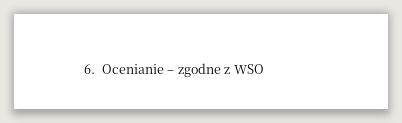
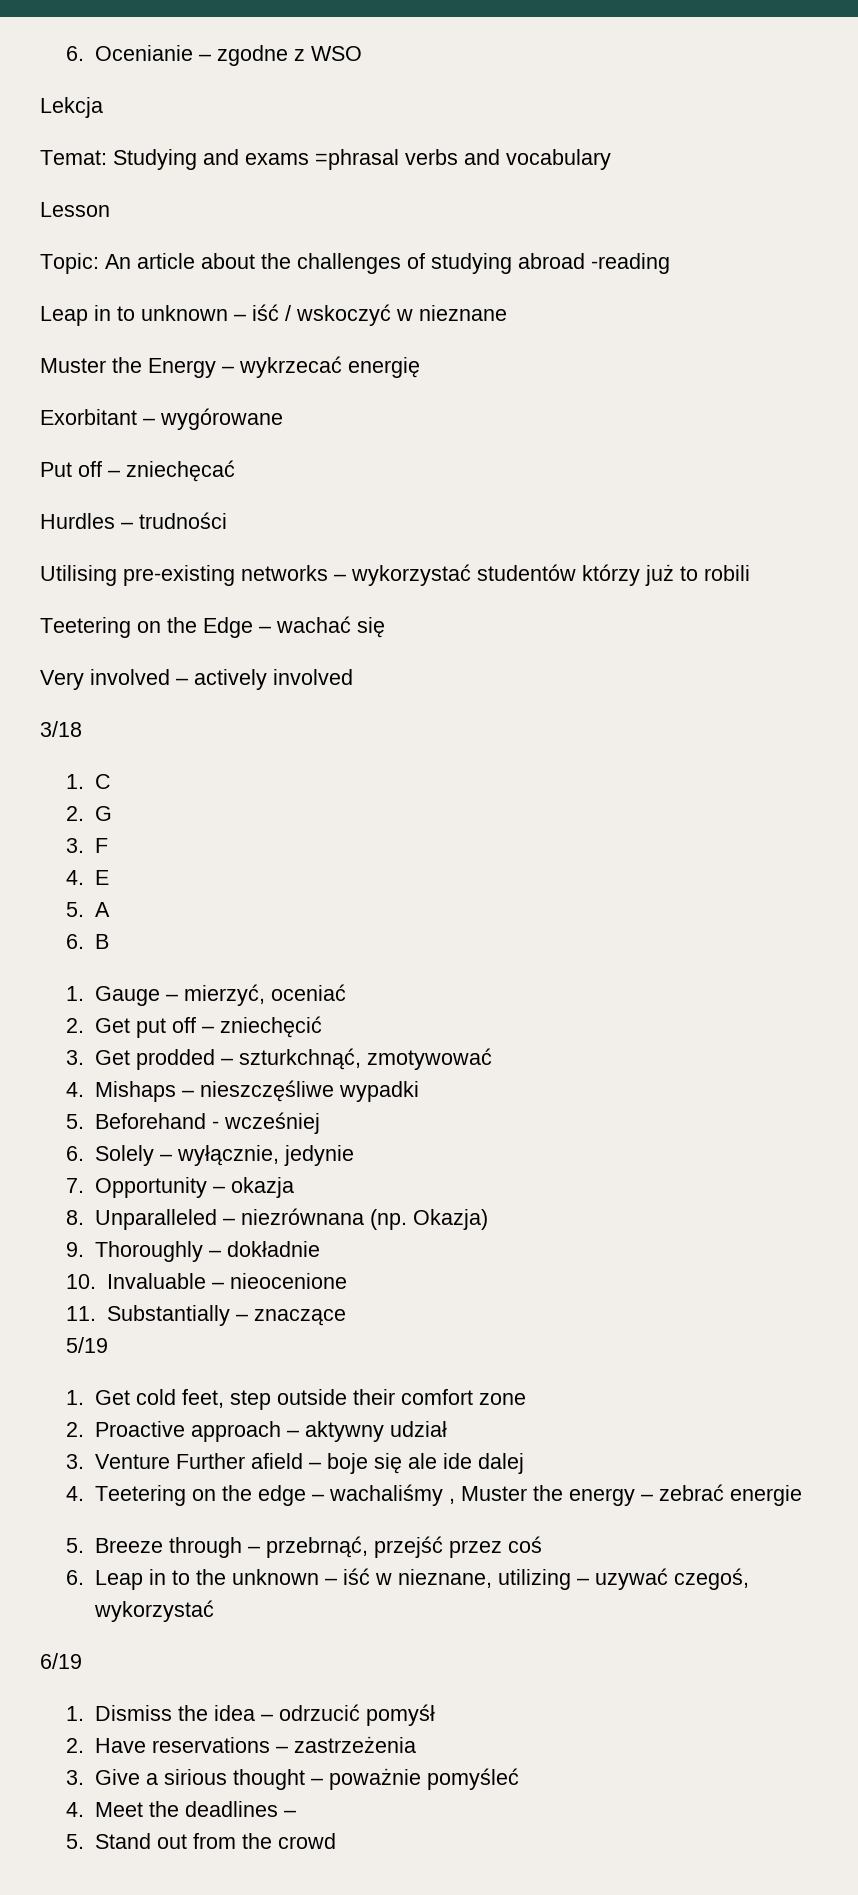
(264, 69) none -> [40,97,103,118] [40,149,611,170] [40,202,110,217] [40,253,670,274] [40,304,507,326] [40,356,420,378] [40,408,283,430] [40,460,235,482] [40,512,227,529] [40,564,750,586] [40,616,385,638] [40,669,353,690] [40,721,82,737] [66,774,112,789] [66,806,113,821] [66,838,109,853] [66,870,110,885] [66,902,111,917] [66,934,110,949] [66,984,347,1006] [66,1016,323,1038] [66,1048,493,1070] [66,1080,420,1102] [66,1112,321,1134] [66,1145,355,1166] [66,1177,295,1198] [66,1208,489,1230] [66,1241,321,1262] [66,1273,348,1289] [66,1305,347,1326] [66,1337,109,1353] [66,1389,527,1410] [66,1421,448,1442] [66,1453,525,1474] [66,1484,803,1506] [66,1536,543,1558] [66,1568,750,1590] [94,1600,215,1622] [40,1653,82,1669] [66,1704,436,1726] [66,1736,417,1753] [66,1768,520,1790] [66,1801,297,1817] [66,1833,337,1849] // Lekcja // Temat: Studying and exams =phrasal verbs and vocabulary // Lesson // Topic: An article about the challenges of studying abroad -reading // Leap in to unknown – iść / wskoczyć w nieznane // Muster the Energy – wykrzecać energię // Exorbitant – wygórowane // Put off – zniechęcać // Hurdles – trudności // Utilising pre-existing networks – wykorzystać studentów którzy już to robili // Teetering on the Edge – wachać się // Very involved – actively involved // 3/18 // 1. C // 2. G // 3. F // 4. E // 5. A // 6. B // 1. Gauge – mierzyć, oceniać // 2. Get put off – zniechęcić // 3. Get prodded – szturkchnąć, zmotywować // 4. Mishaps – nieszczęśliwe wypadki // 5. Beforehand - wcześniej // 6. Solely – wyłącznie, jedynie // 7. Opportunity – okazja // 8. Unparalleled – niezrównana (np. Okazja) // 9. Thoroughly – dokładnie // 10. Invaluable – nieocenione // 11. Substantially – znaczące // 5/19 // 1. Get cold feet, step outside their comfort zone // 2. Proactive approach – aktywny udział // 3. Venture Further afield – boje się ale ide dalej // 4. Teetering on the edge – wachaliśmy , Muster the energy – zebrać energie // 5. Breeze through – przebrnąć, przejść przez coś // 6. Leap in to the unknown – iść w nieznane, utilizing – uzywać czegoś, wykorzystać // 6/19 // 1. Dismiss the idea – odrzucić pomyśł // 2. Have reservations – zastrzeżenia // 3. Give a sirious thought – poważnie pomyśleć // 4. Meet the deadlines – // 5. Stand out from the crowd

